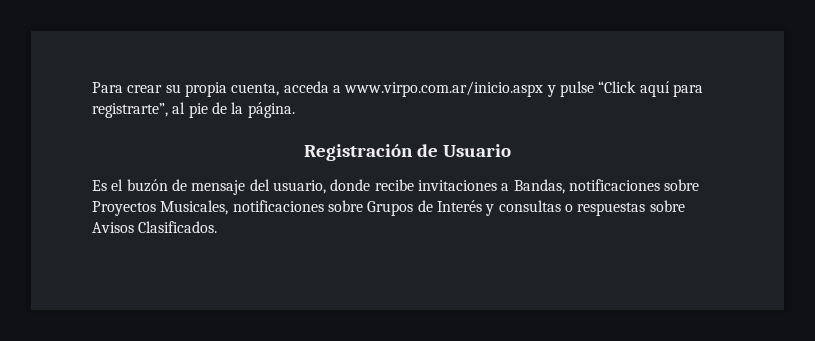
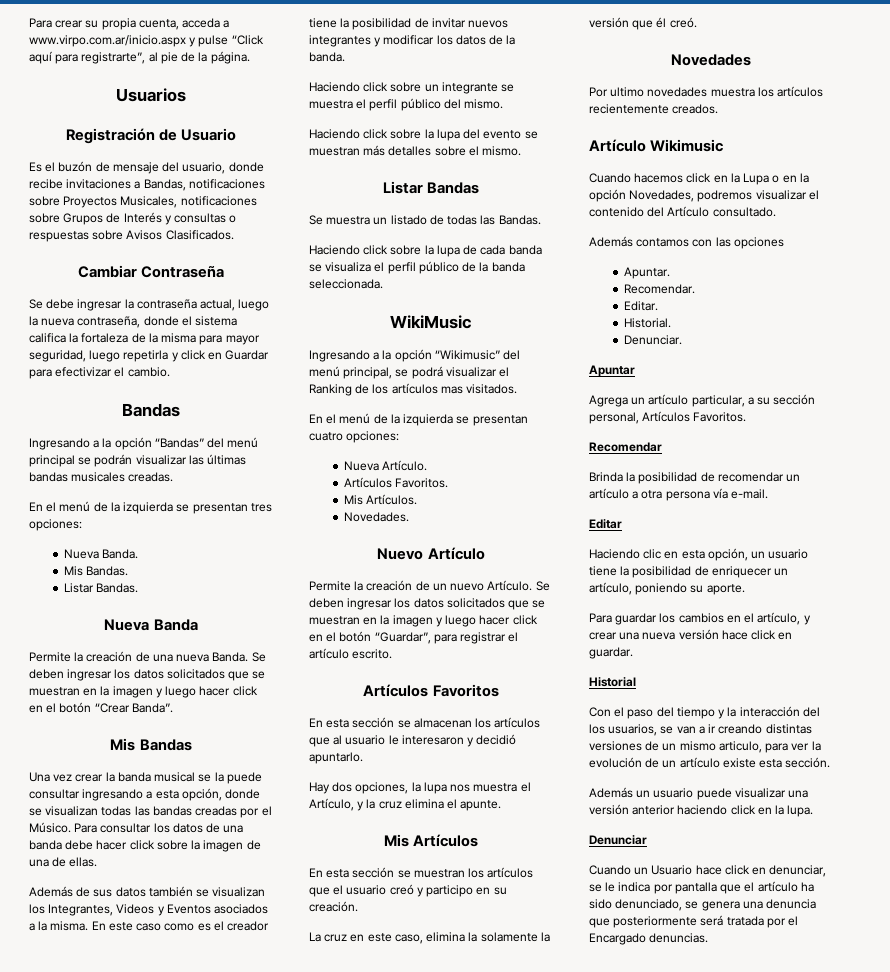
(295, 110) none -> [116,88,186,102] // Usuarios
(218, 227) none -> [77,265,225,278] [29,299,270,311] [29,316,238,328] [29,333,260,345] [29,350,270,362] [29,367,170,379] [122,403,180,417] [29,437,259,450] [29,454,247,467] [29,472,174,482] [29,501,272,514] [29,519,82,531] [63,549,139,559] [63,566,129,576] [63,583,139,593] [104,619,198,631] [29,651,266,662] [29,669,266,681] [29,686,258,698] [29,702,173,713] [110,738,192,751] [29,772,262,784] [29,788,261,801] [29,806,272,818] [29,822,244,833] [29,840,261,852] [29,857,98,867] [29,886,266,897] [29,904,269,916] [29,921,270,931] [309,18,509,30] [309,35,516,47] [309,52,345,62] [309,82,515,94] [309,98,504,111] [309,129,538,141] [309,145,522,156] [382,181,480,194] [309,215,541,225] [309,245,542,257] [309,261,525,274] [309,279,383,289] [390,315,472,329] [309,349,521,362] [309,366,510,379] [309,383,518,396] [309,413,528,426] [309,431,400,443] [343,460,428,471] [343,477,449,488] [343,494,418,505] [343,512,409,522] [377,547,485,560] [309,580,550,591] [309,598,546,610] [309,615,538,627] [309,631,519,644] [309,648,393,659] [363,684,499,697] [309,717,541,728] [309,734,517,747] [309,752,363,764] [309,782,531,794] [309,798,502,811] [383,834,479,847] [309,867,534,878] [309,884,507,897] [309,901,358,912] [309,932,550,944] [589,17,697,30] [671,54,751,66] [589,86,824,97] [589,104,719,114] [589,139,724,152] [589,173,809,185] [589,189,819,202] [589,206,776,217] [589,236,784,249] [623,267,670,279] [623,284,695,294] [623,301,658,311] [623,318,671,328] [623,335,682,345] [589,365,635,377] [589,394,816,407] [589,411,747,424] [589,442,662,452] [589,472,801,484] [589,488,769,501] [589,519,622,529] [589,548,809,561] [589,566,789,578] [589,582,745,595] [589,612,811,625] [589,629,793,640] [589,647,633,659] [589,677,636,687] [589,706,820,719] [589,724,812,736] [589,741,821,753] [589,757,831,768] [589,787,809,800] [589,804,814,817] [589,835,647,845] [589,865,827,877] [589,881,814,894] [589,899,817,911] [589,915,799,928] [589,933,709,945] // Cambiar Contraseña // Se debe ingresar la contraseña actual, luego la nueva contraseña, donde el sistema califica la fortaleza de la misma para mayor seguridad, luego repetirla y click en Guardar para efectivizar el cambio. // Bandas // Ingresando a la opción “Bandas” del menú principal se podrán visualizar las últimas bandas musicales creadas. // En el menú de la izquierda se presentan tres opciones: // Nueva Banda. // Mis Bandas. // Listar Bandas. // Nueva Banda // Permite la creación de una nueva Banda. Se deben ingresar los datos solicitados que se muestran en la imagen y luego hacer click en el botón “Crear Banda”. // Mis Bandas // Una vez crear la banda musical se la puede consultar ingresando a esta opción, donde se visualizan todas las bandas creadas por el Músico. Para consultar los datos de una banda debe hacer click sobre la imagen de una de ellas. // Además de sus datos también se visualizan los Integrantes, Videos y Eventos asociados a la misma. En este caso como es el creador tiene la posibilidad de invitar nuevos integrantes y modificar los datos de la banda. // Haciendo click sobre un integrante se muestra el perfil público del mismo. // Haciendo click sobre la lupa del evento se muestran más detalles sobre el mismo. // Listar Bandas // Se muestra un listado de todas las Bandas. // Haciendo click sobre la lupa de cada banda se visualiza el perfil público de la banda seleccionada. // WikiMusic // Ingresando a la opción “Wikimusic” del menú principal, se podrá visualizar el Ranking de los artículos mas visitados. // En el menú de la izquierda se presentan cuatro opciones: // Nueva Artículo. // Artículos Favoritos. // Mis Artículos. // Novedades. // Nuevo Artículo // Permite la creación de un nuevo Artículo. Se deben ingresar los datos solicitados que se muestran en la imagen y luego hacer click en el botón “Guardar”, para registrar el artículo escrito. // Artículos Favoritos // En esta sección se almacenan los artículos que al usuario le interesaron y decidió apuntarlo. // Hay dos opciones, la lupa nos muestra el Artículo, y la cruz elimina el apunte. // Mis Artículos // En esta sección se muestran los artículos que el usuario creó y participo en su creación. // La cruz en este caso, elimina la solamente la versión que él creó. // Novedades // Por ultimo novedades muestra los artículos recientemente creados. // Artículo Wikimusic // Cuando hacemos click en la Lupa o en la opción Novedades, podremos visualizar el contenido del Artículo consultado. // Además contamos con las opciones // Apuntar. // Recomendar. // Editar. // Historial. // Denunciar. // Apuntar // Agrega un artículo particular, a su sección personal, Artículos Favoritos. // Recomendar // Brinda la posibilidad de recomendar un artículo a otra persona vía e-mail. // Editar // Haciendo clic en esta opción, un usuario tiene la posibilidad de enriquecer un artículo, poniendo su aporte. // Para guardar los cambios en el artículo, y crear una nueva versión hace click en guardar. // Historial // Con el paso del tiempo y la interacción del los usuarios, se van a ir creando distintas versiones de un mismo articulo, para ver la evolución de un artículo existe esta sección. // Además un usuario puede visualizar una versión anterior haciendo click en la lupa. // Denunciar // Cuando un Usuario hace click en denunciar, se le indica por pantalla que el artículo ha sido denunciado, se genera una denuncia que posteriormente será tratada por el Encargado denuncias.

